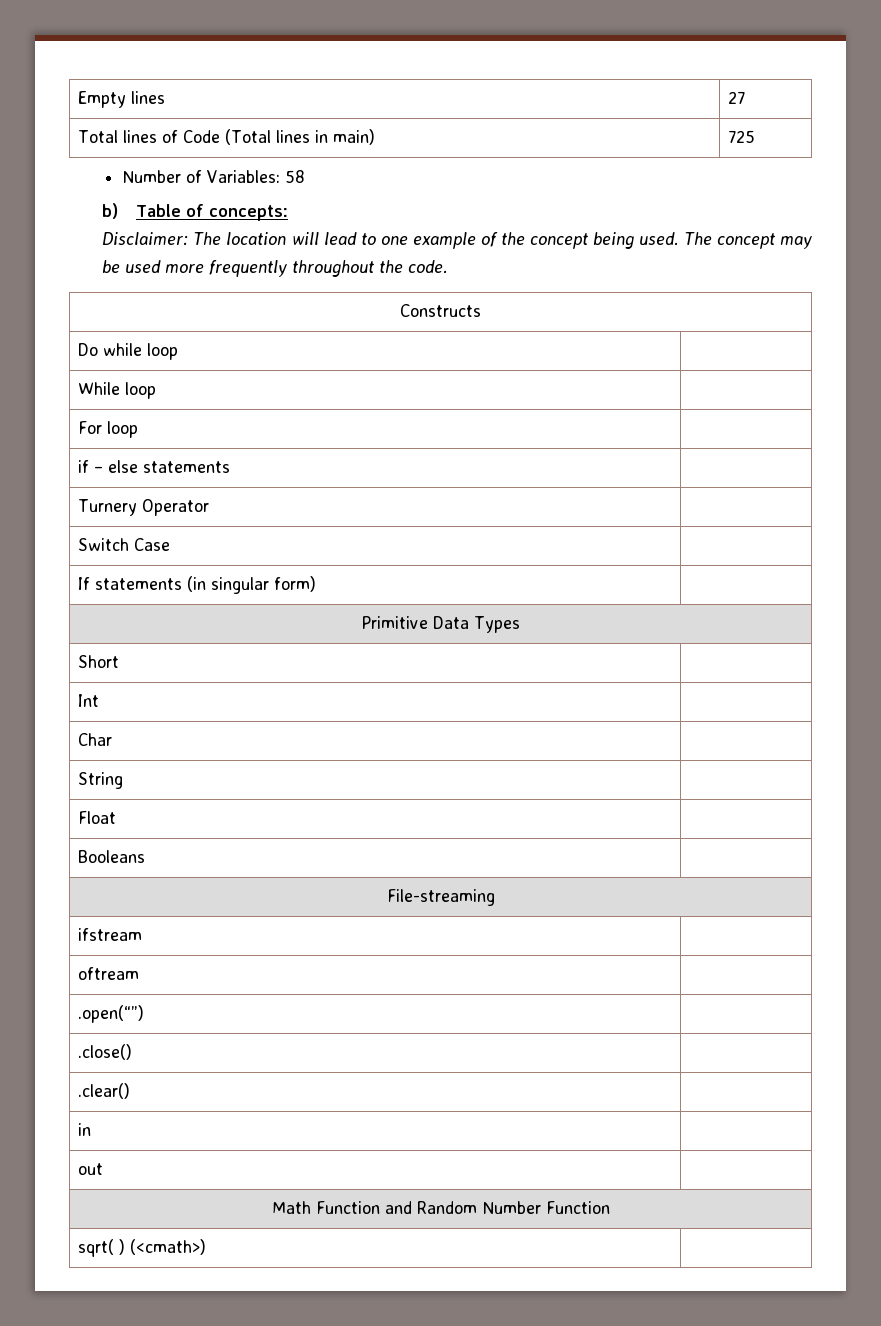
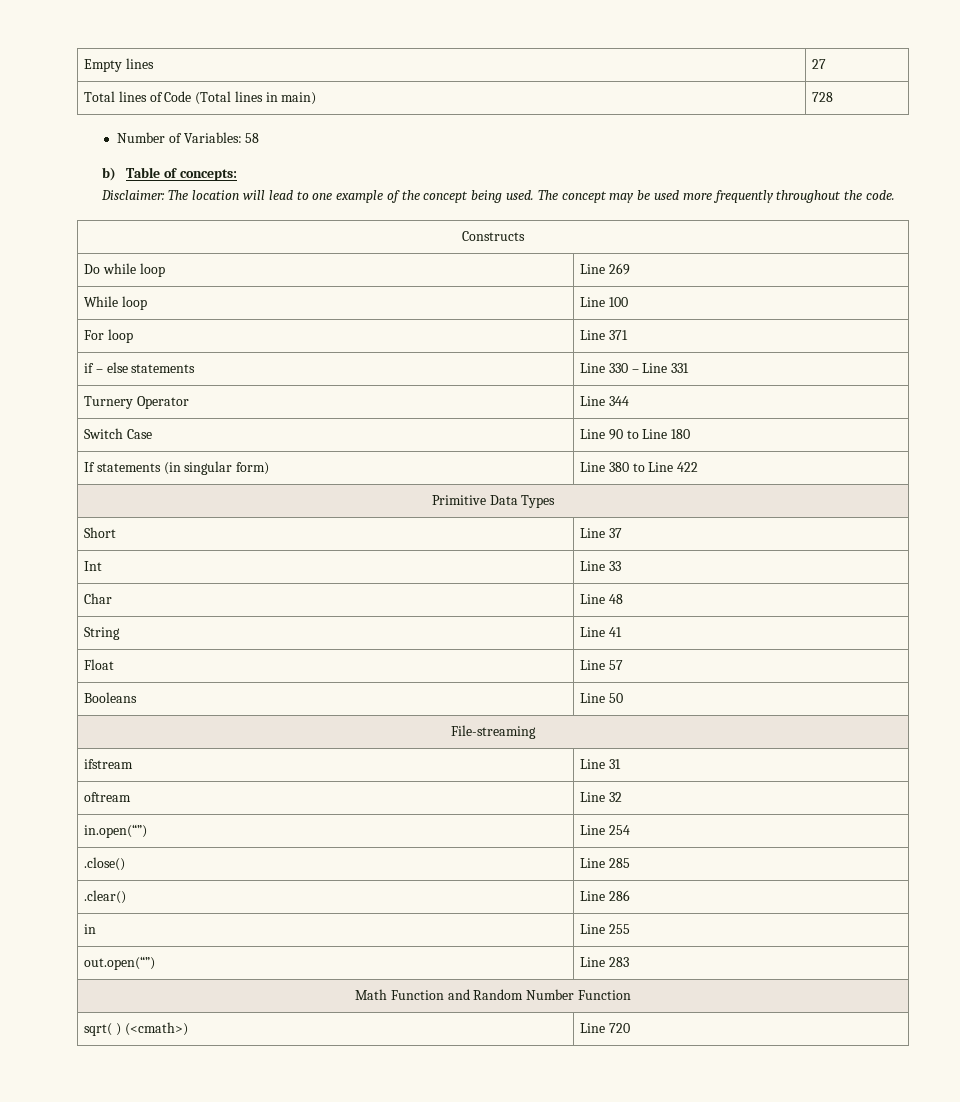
[727,130,755,143] 725 -> [811,92,833,102] 728
(178, 351) none -> [579,263,630,275] Line 269
(156, 390) none -> [579,297,628,307] Line 100
(138, 429) none -> [579,330,628,340] Line 371
(230, 467) none -> [579,363,690,373] Line 330 – Line 331
(209, 507) none -> [579,396,629,406] Line 344
(170, 544) none -> [579,429,691,440] Line 90 to Line 180
(316, 584) none -> [579,462,699,472] Line 380 to Line 422
(119, 661) none -> [579,528,622,538] Line 37
(99, 700) none -> [579,561,621,571] Line 33
(112, 739) none -> [579,594,623,604] Line 48
(123, 780) none -> [579,627,622,637] Line 41
(116, 817) none -> [579,660,623,670] Line 57
(145, 856) none -> [579,693,623,703] Line 50
(142, 934) none -> [579,759,621,769] Line 31
[77,1005,144,1023] // .open(“”) | -> [579,792,622,802] [83,824,147,838] [579,825,630,835] Line 32 // in.open(“”) | Line 254
(132, 1052) none -> [579,858,630,868] Line 285
(130, 1091) none -> [579,890,630,901] Line 286
[77,1163,103,1175] // out | -> [579,924,630,934] [83,956,155,970] [579,957,629,967] Line 255 // out.open(“”) | Line 283
(206, 1247) none -> [579,1023,630,1033] Line 720

